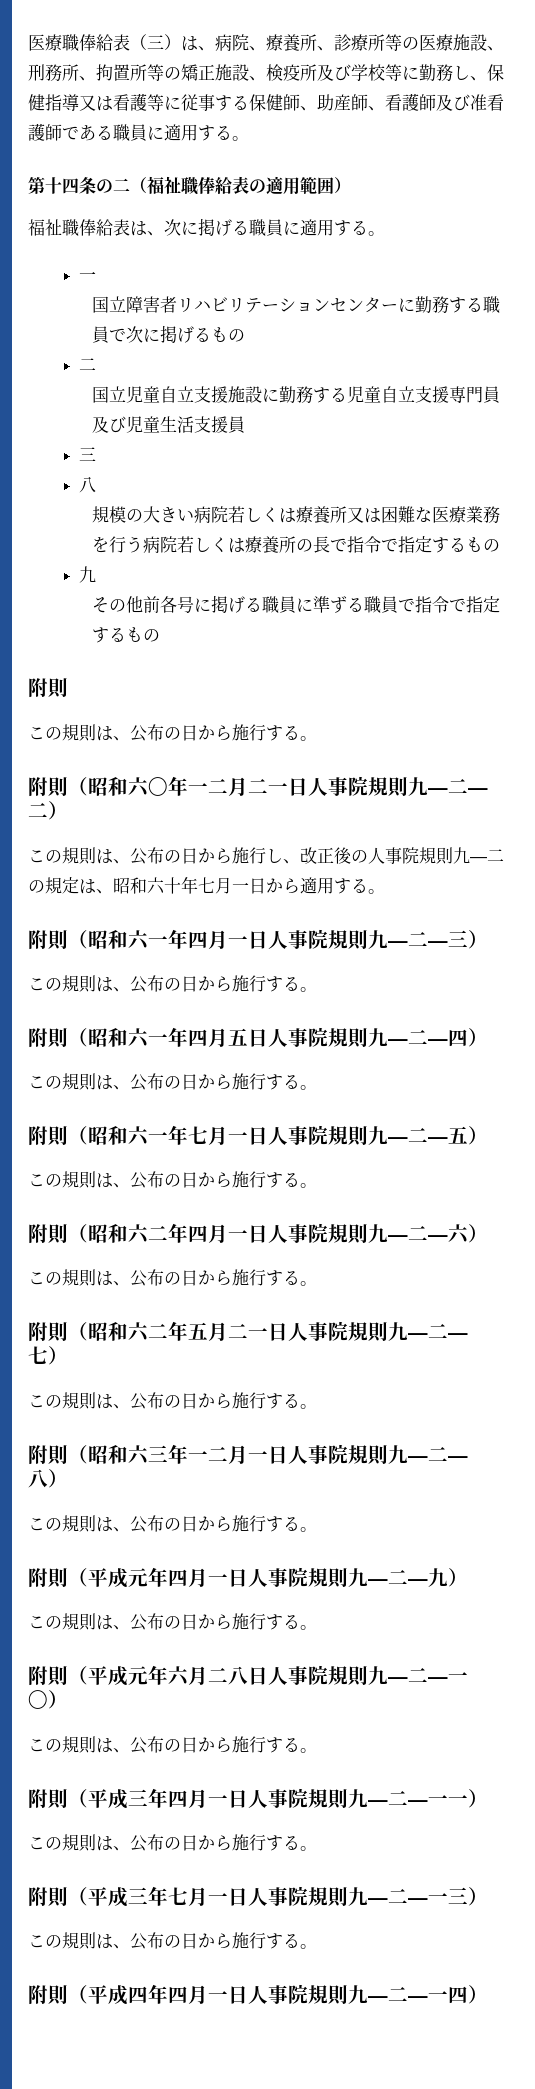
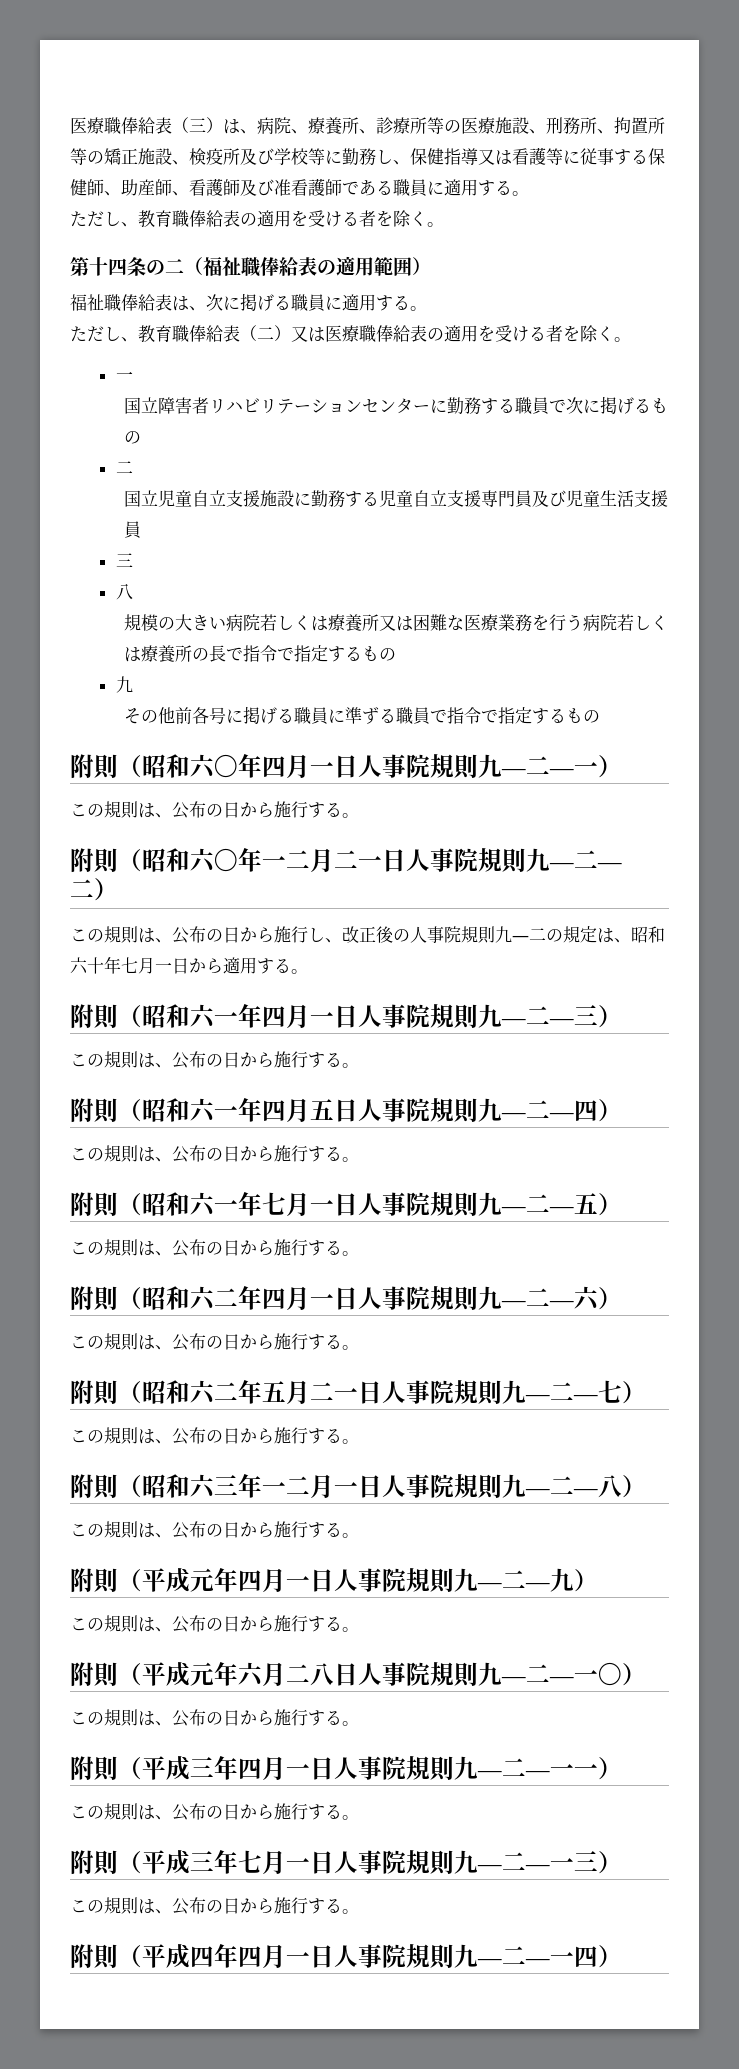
(249, 138) none -> [70,210,444,228] // ただし、教育職俸給表の適用を受ける者を除く。
(385, 233) none -> [70,325,631,343] // ただし、教育職俸給表（二）又は医療職俸給表の適用を受ける者を除く。
(68, 688) none -> [118,753,622,779] （昭和六〇年四月一日人事院規則九―二―一）

